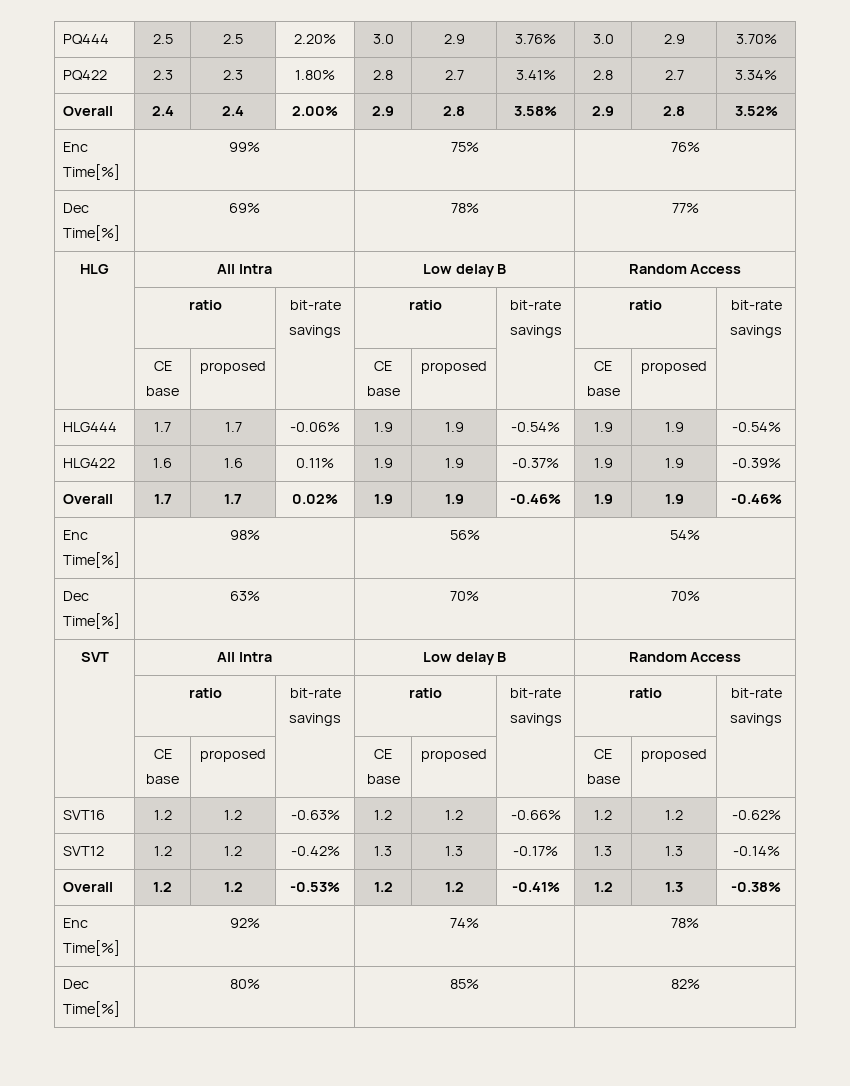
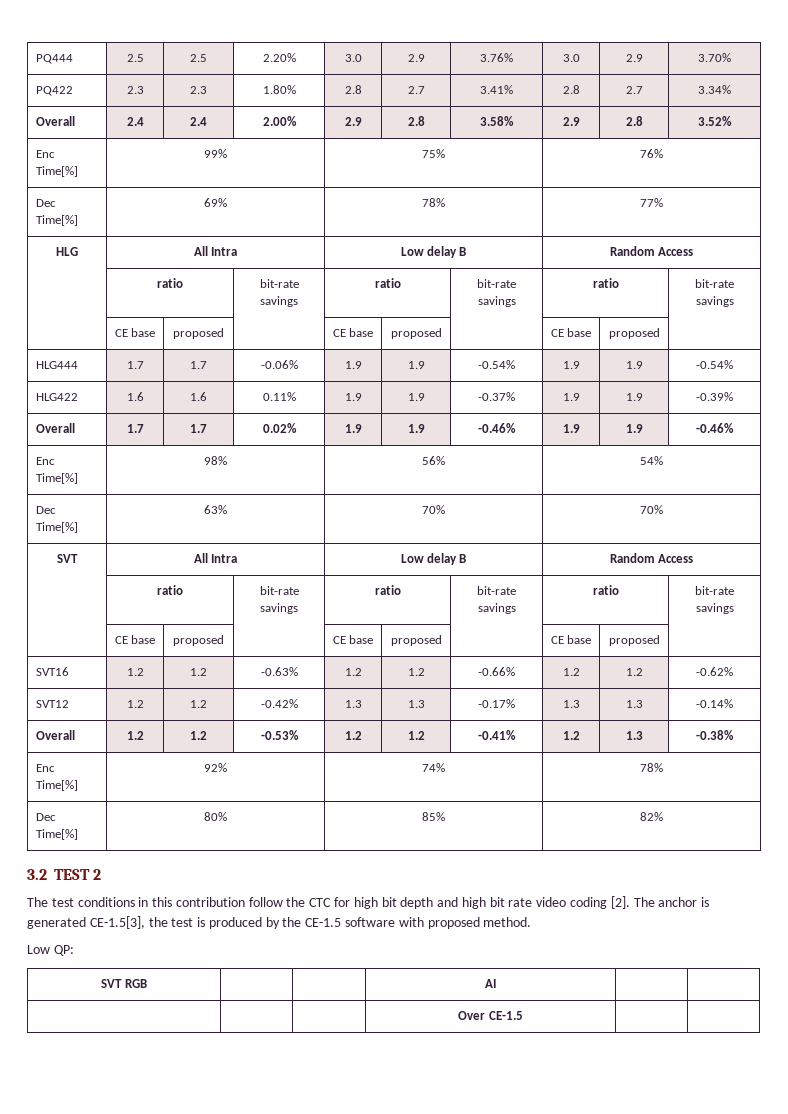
(700, 984) none -> [27,869,102,880] [27,896,710,909] [27,916,532,929] [27,945,74,956] [101,979,147,988] [485,979,496,988] [458,1011,523,1020] // 3.2 TEST 2 // The test conditions in this contribution follow the CTC for high bit depth and high bit rate video coding [2]. The anchor is generated CE-1.5[3], the test is produced by the CE-1.5 software with proposed method. // Low QP: // SVT RGB | | | AI | | // | | | Over CE-1.5 | |

